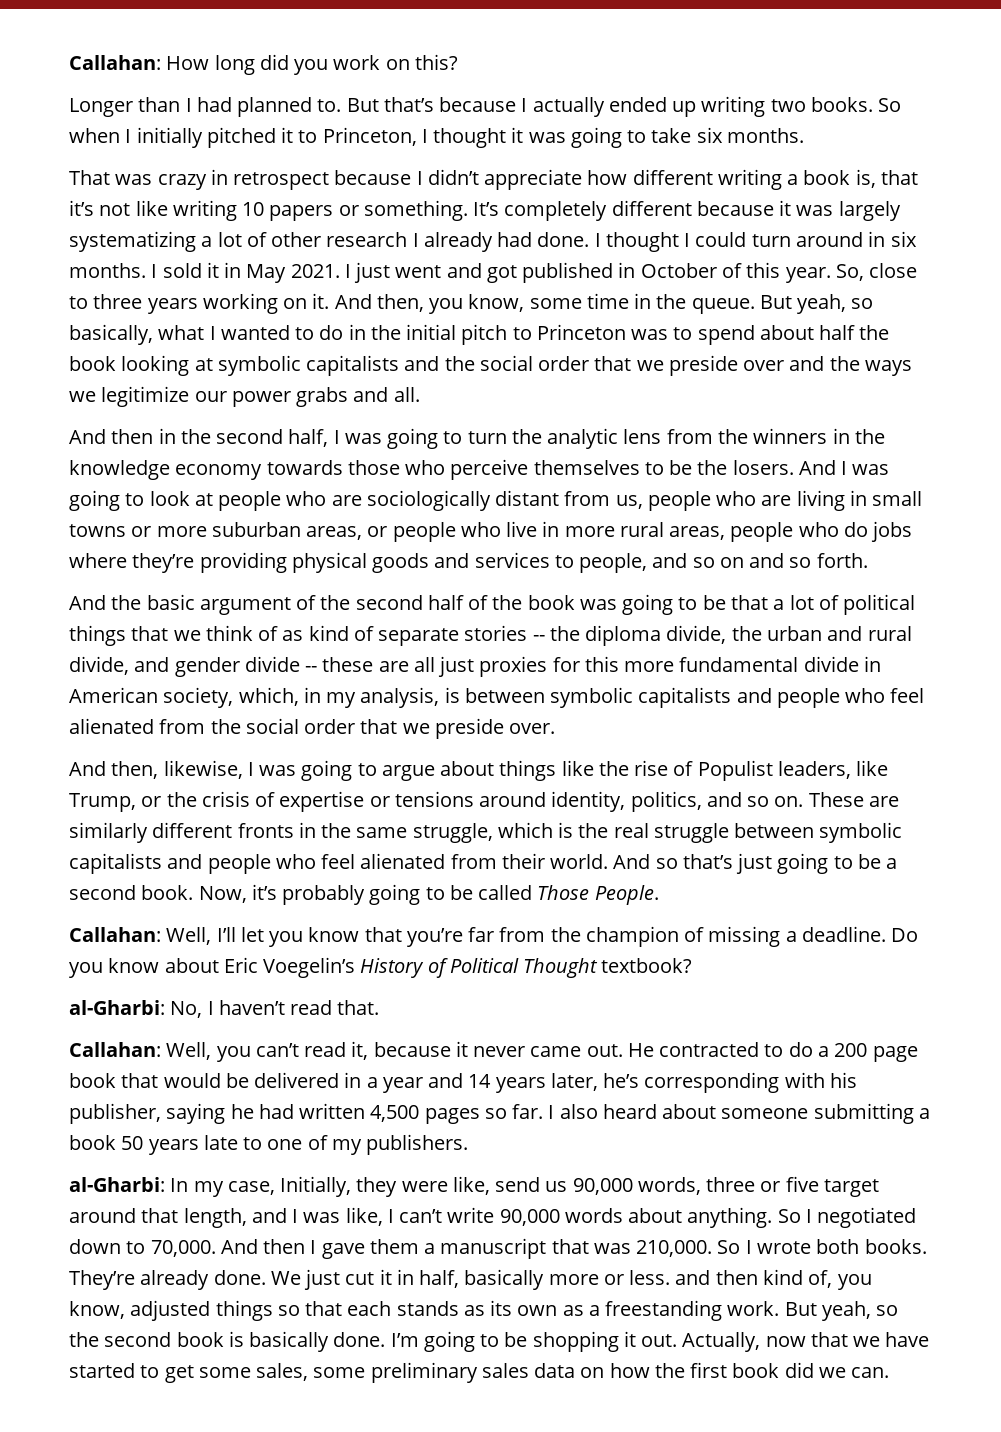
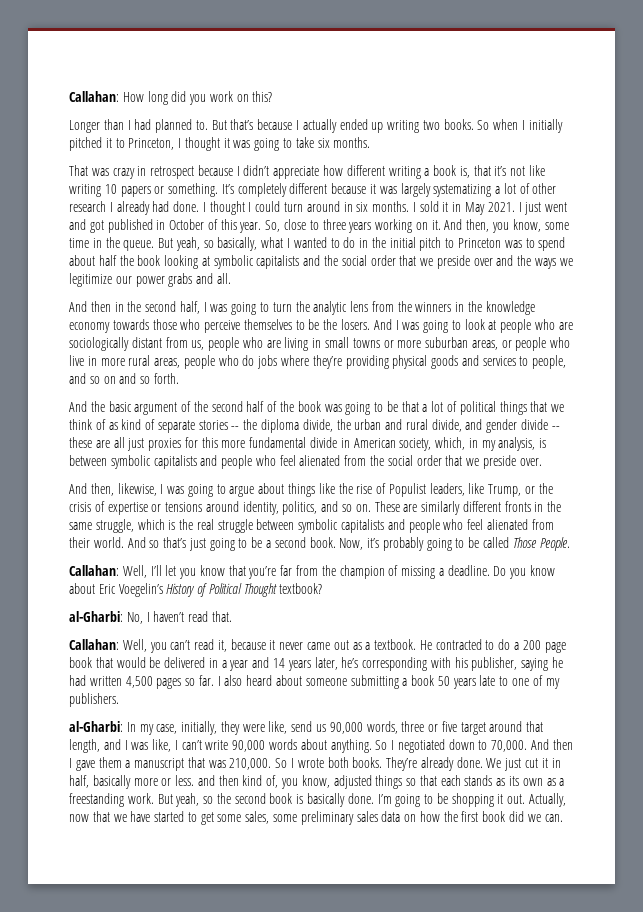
[586,1044,623,1057] out. -> [333,639,417,650] out as a textbook.
[280,1176,352,1197] Initially, -> [181,721,218,735] initially,

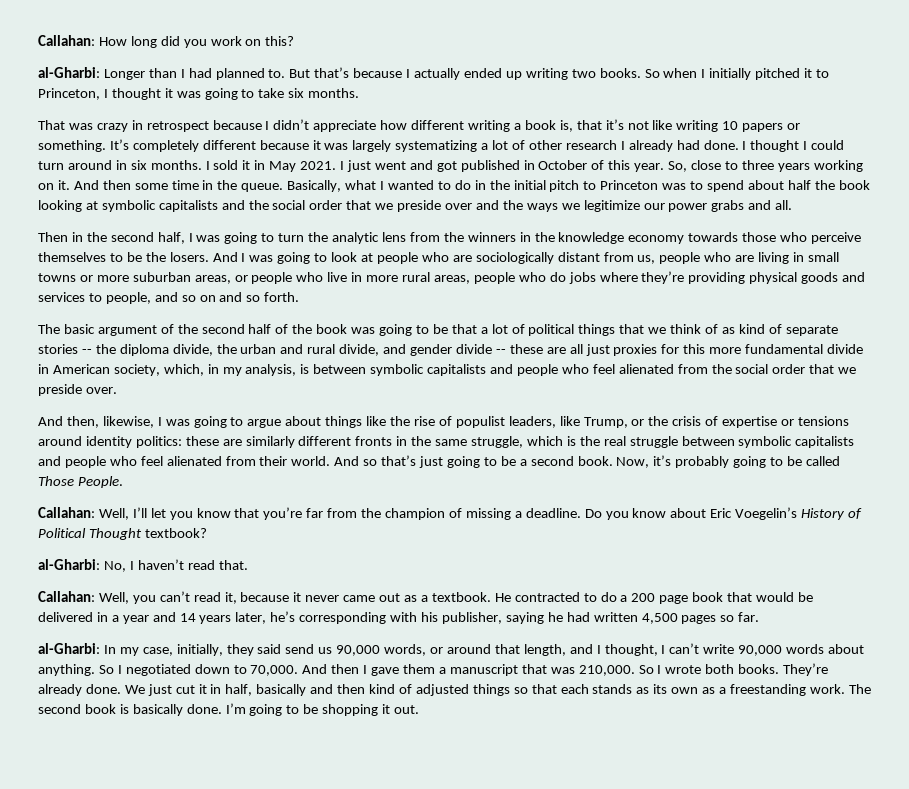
(273, 96) none -> [38,67,100,78] al-Gharbi:
[466,219,541,233] then, you know, -> [102,180,131,190] then
[158,237,258,251] But yeah, so basically, -> [287,180,342,192] Basically,
[69,301,111,312] And then -> [38,232,68,242] Then
[69,401,105,412] And the -> [38,324,60,334] The
[388,483,426,497] Populist -> [455,416,505,428] populist
[242,501,400,515] identity, politics, and so on. These -> [85,436,219,448] identity politics: these
[217,675,560,689] [69,693,119,707] I also heard about someone submitting a book 50 years late to one of my publishers. -> (760, 617) none
[242,721,288,734] were like, -> [257,644,282,654] said
[401,721,486,735] three or five target -> [430,647,444,654] or
[131,739,172,752] was like, -> [604,644,658,656] thought,
[133,775,330,789] more or less. and then kind of, you know, -> [310,684,412,694] and then kind of
[157,793,231,807] But yeah, so the -> [848,684,871,694] The
[529,793,567,807] [69,811,563,825] Actually, now that we have started to get some sales, some preliminary sales data on how the first book did we can. -> (420, 709) none

